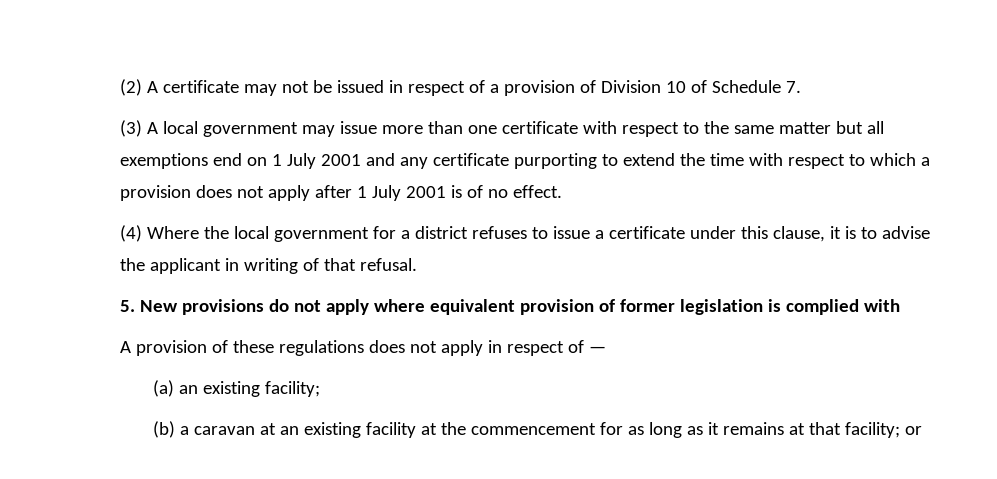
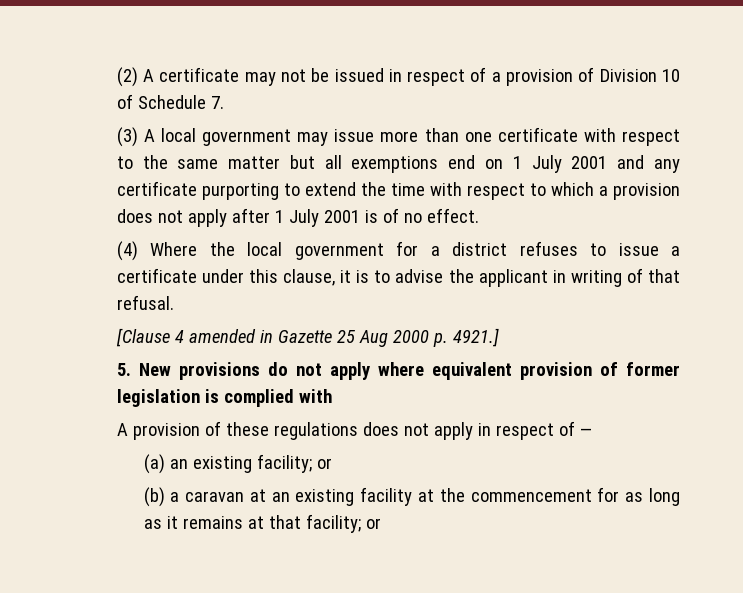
(417, 264) none -> [115,328,499,347] // [Clause 4 amended in Gazette 25 Aug 2000 p. 4921.]
(320, 389) none -> [316,458,332,469] or

